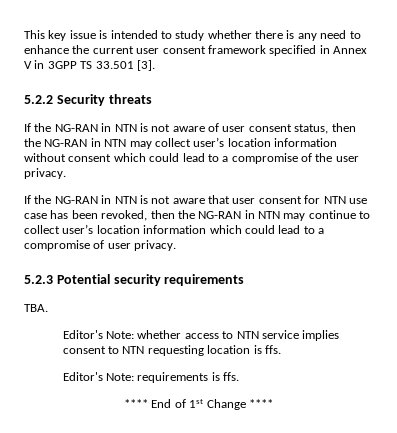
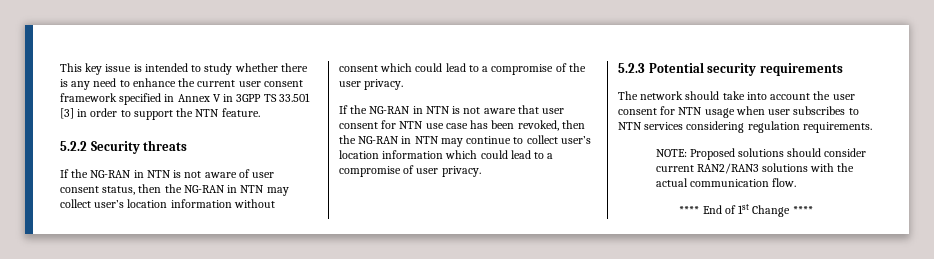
[136,60,155,71] [3]. -> [60,108,260,120] [3] in order to support the NTN feature.
[24,304,48,312] [62,330,340,341] [62,345,281,356] [62,372,240,383] TBA. // Editor's Note: whether access to NTN service implies consent to NTN requesting location is ffs. // Editor's Note: requirements is ffs. -> [618,91,855,100] [618,106,859,118] [618,121,872,133] [655,148,867,160] [655,163,855,174] [655,178,796,187] The network should take into account the user consent for NTN usage when user subscribes to NTN services considering regulation requirements. // NOTE: Proposed solutions should consider current RAN2/RAN3 solutions with the actual communication flow.

